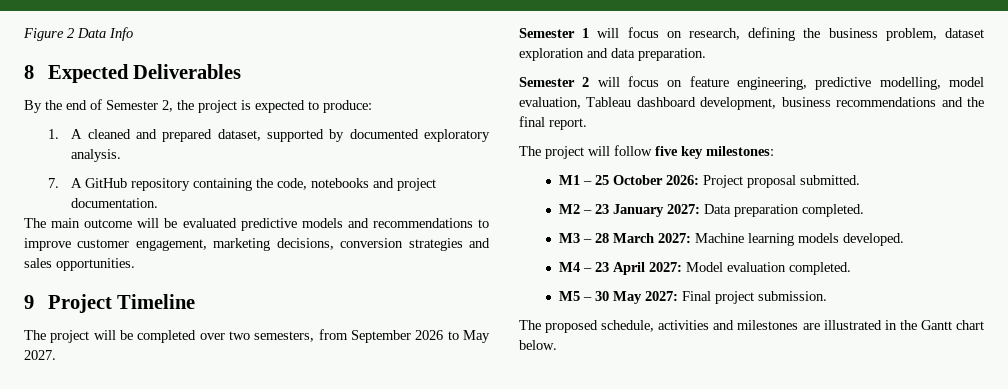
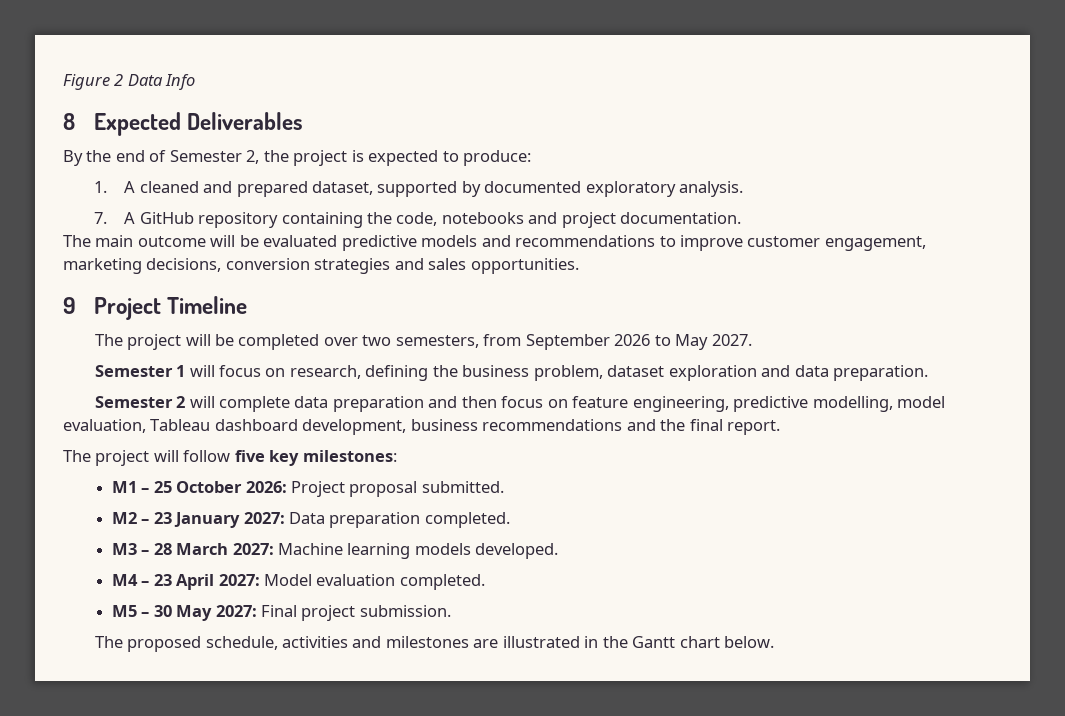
(620, 82) none -> [218,396,497,412] complete data preparation and then

